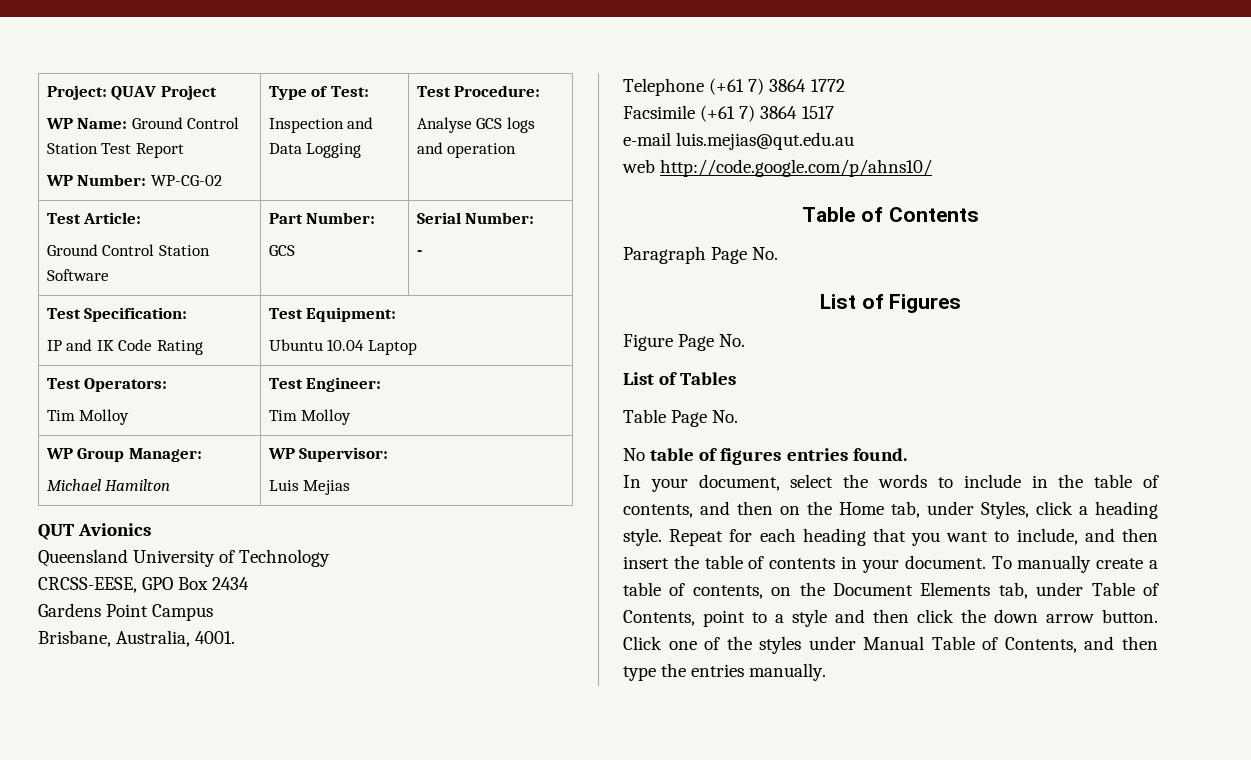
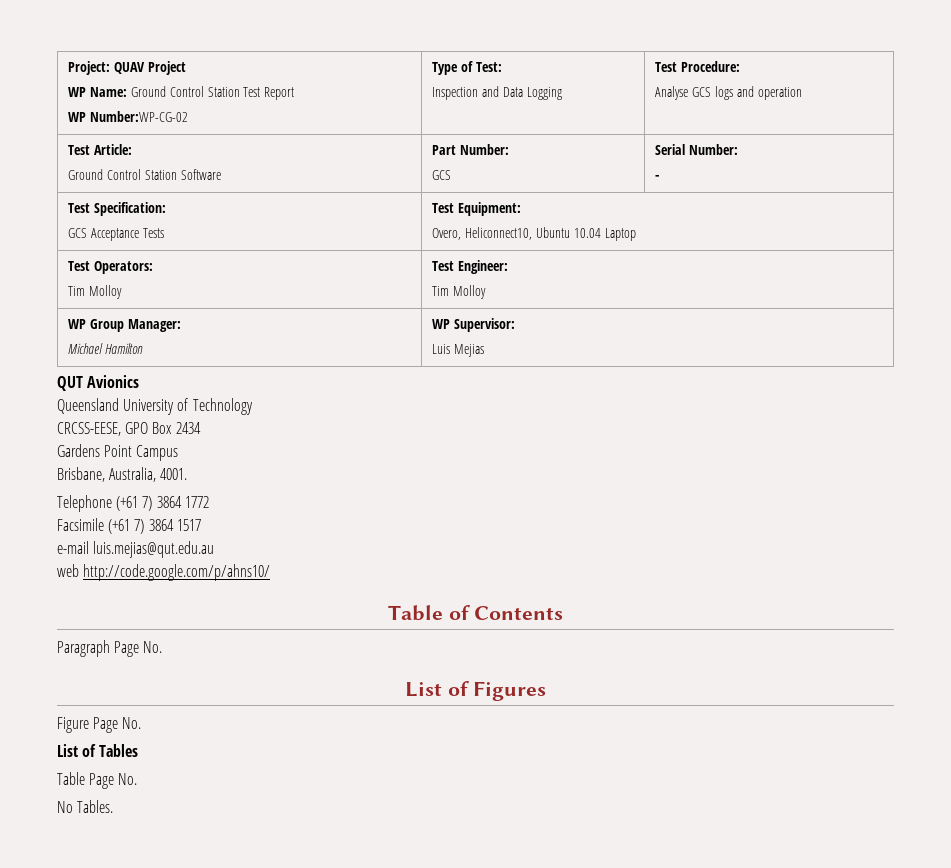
[77,174,222,186] Number: WP-CG-02 -> [90,111,189,122] Number:WP-CG-02
[46,339,204,355] IP and IK Code Rating -> [68,228,164,241] GCS Acceptance Tests
(397, 314) none -> [432,227,533,240] Overo, Heliconnect10,
[650,448,907,465] [623,474,1159,492] [623,501,1158,519] [623,528,1158,546] [623,555,1158,573] [623,582,1159,599] [623,609,1158,627] [623,636,1158,654] [623,663,827,681] table of figures entries found. // In your document, select the words to include in the table of contents, and then on the Home tab, under Styles, click a heading style. Repeat for each heading that you want to include, and then insert the table of contents in your document. To manually create a table of contents, on the Document Elements tab, under Table of Contents, point to a style and then click the down arrow button. Click one of the styles under Manual Table of Contents, and then type the entries manually. -> [77,800,114,813] Tables.

